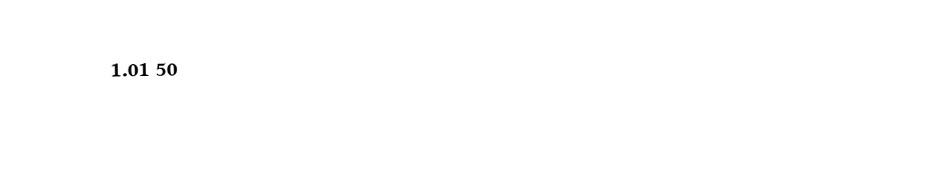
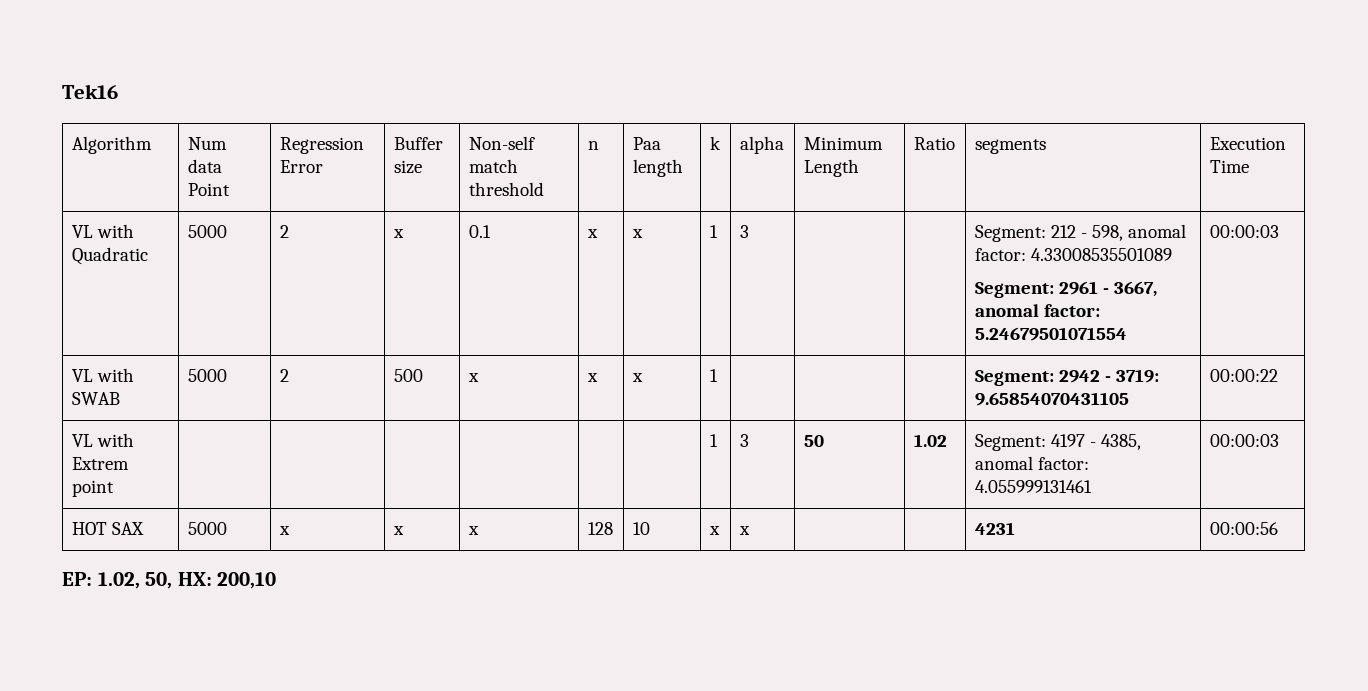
[110,62,178,77] 1.01 50 -> [62,84,118,99] [71,136,152,154] [187,137,227,150] [187,159,222,173] [187,183,230,196] [279,137,364,154] [279,160,323,173] [393,137,443,150] [393,160,422,174] [468,136,535,150] [468,159,518,173] [468,182,544,196] [587,141,599,150] [632,137,661,150] [632,159,683,177] [709,136,721,150] [739,136,784,154] [803,137,883,150] [803,159,859,177] [913,137,955,150] [974,139,1046,154] [1209,137,1286,150] [1209,160,1249,173] [71,224,134,238] [71,247,148,265] [187,225,227,238] [279,225,289,238] [392,229,404,238] [468,225,491,238] [586,229,598,238] [631,229,643,238] [709,225,718,238] [739,225,749,238] [974,224,1186,242] [974,248,1172,261] [974,281,1157,298] [974,304,1100,317] [974,327,1127,341] [1209,225,1279,238] [71,368,134,382] [71,392,120,405] [187,369,227,382] [279,369,289,382] [393,369,423,382] [467,373,479,382] [586,373,598,382] [631,373,643,382] [709,369,718,382] [974,369,1159,386] [974,392,1129,406] [1209,369,1278,382] [71,433,134,447] [71,457,129,470] [71,480,114,497] [709,434,718,447] [739,434,749,447] [803,435,824,447] [913,434,947,447] [974,434,1141,451] [974,456,1089,470] [974,480,1092,493] [1209,434,1279,447] [71,522,144,535] [187,522,227,535] [278,526,290,535] [392,526,404,535] [467,526,479,535] [587,522,613,535] [632,522,650,535] [708,526,720,535] [738,526,750,535] [974,522,1015,535] [1209,522,1278,535] [62,572,277,589] Tek16 // Algorithm | Num data Point | Regression Error | Buffer size | Non-self match threshold | n | Paa length | k | alpha | Minimum Length | Ratio | segments | Execution Time // VL with Quadratic | 5000 | 2 | x | 0.1 | x | x | 1 | 3 | | | Segment: 212 - 598, anomal factor: 4.33008535501089 // Segment: 2961 - 3667, anomal factor: 5.24679501071554 | 00:00:03 // VL with SWAB | 5000 | 2 | 500 | x | x | x | 1 | | | | Segment: 2942 - 3719: 9.65854070431105 | 00:00:22 // VL with Extrem point | | | | | | | 1 | 3 | 50 | 1.02 | Segment: 4197 - 4385, anomal factor: 4.055999131461 | 00:00:03 // HOT SAX | 5000 | x | x | x | 128 | 10 | x | x | | | 4231 | 00:00:56 // EP: 1.02, 50, HX: 200,10

